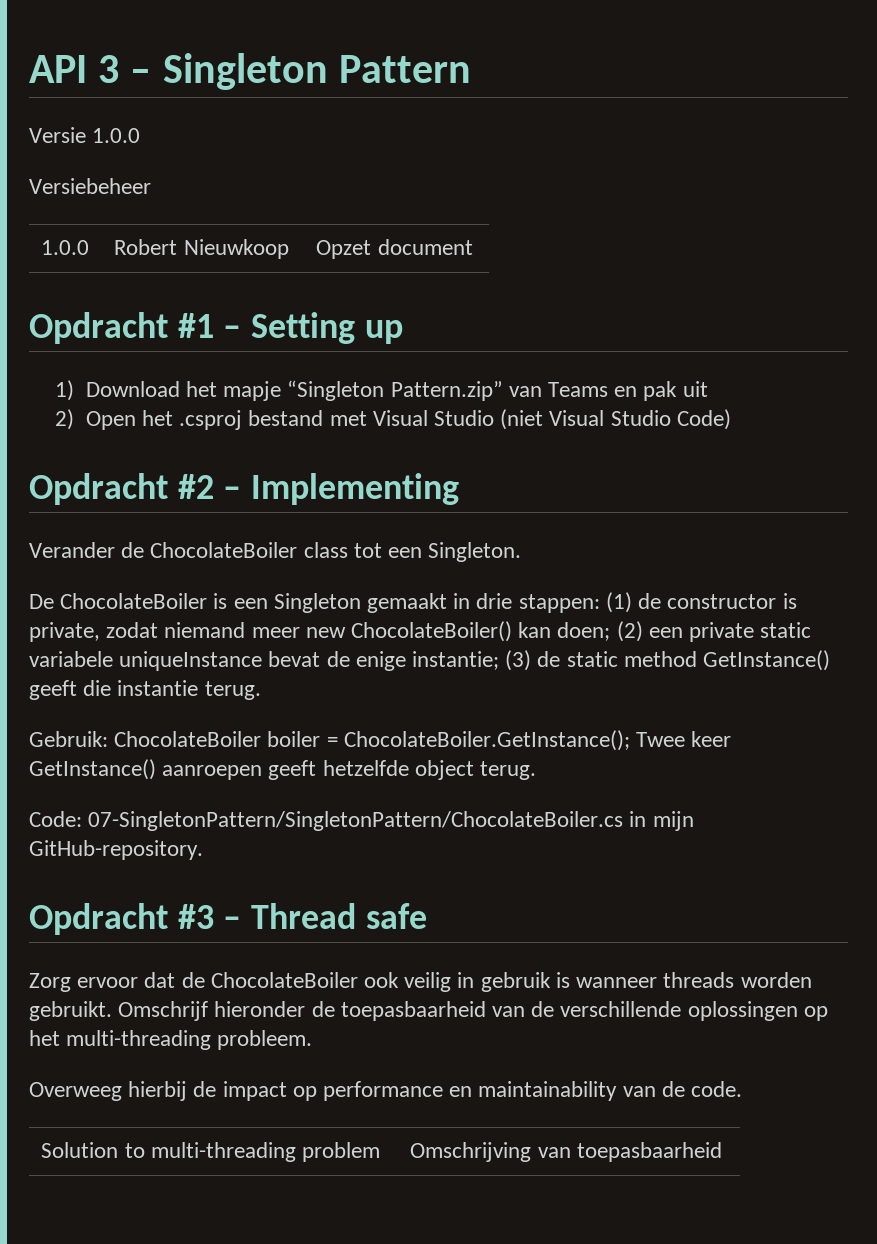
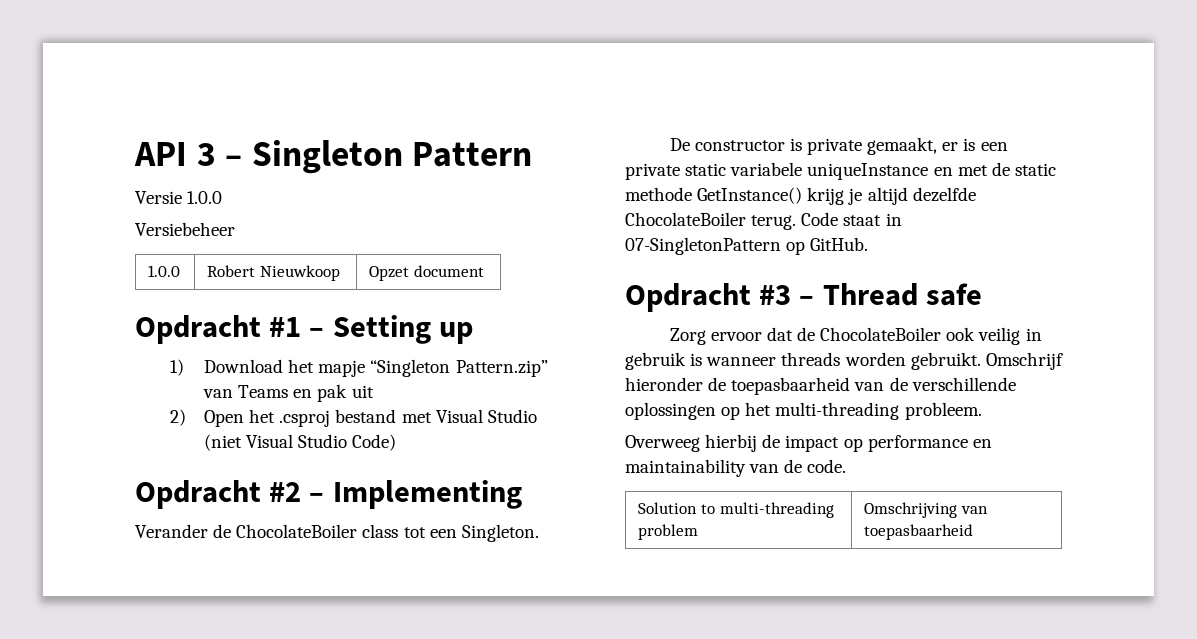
[60,592,797,613] [29,621,643,642] ChocolateBoiler is een Singleton gemaakt in drie stappen: (1) de constructor is private, zodat niemand meer new ChocolateBoiler() kan doen; (2) -> [694,137,976,155] constructor is private gemaakt, er is
[268,650,831,671] [29,680,261,700] [29,730,732,751] [29,759,537,780] [29,811,694,831] [29,840,203,860] bevat de enige instantie; (3) de static method GetInstance() geeft die instantie terug. // Gebruik: ChocolateBoiler boiler = ChocolateBoiler.GetInstance(); Twee keer GetInstance() aanroepen geeft hetzelfde object terug. // Code: 07-SingletonPattern/SingletonPattern/ChocolateBoiler.cs in mijn GitHub-repository. -> [933,162,1056,176] [625,187,976,205] [625,212,902,230] [625,237,869,255] en met de static methode GetInstance() krijg je altijd dezelfde ChocolateBoiler terug. Code staat in 07-SingletonPattern op GitHub.

